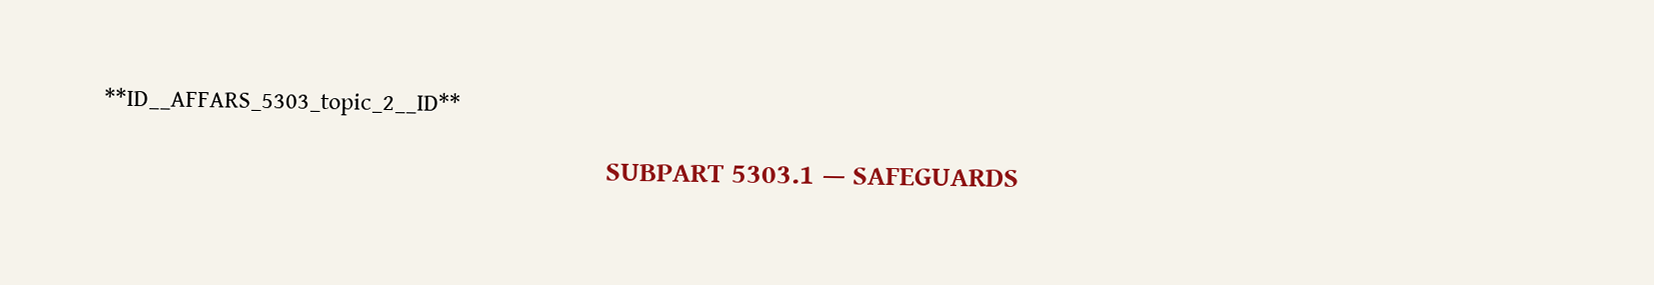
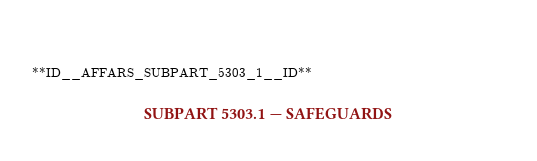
[104,87,461,118] **ID__AFFARS_5303_topic_2__ID** -> [32,67,312,80] **ID__AFFARS_SUBPART_5303_1__ID**

